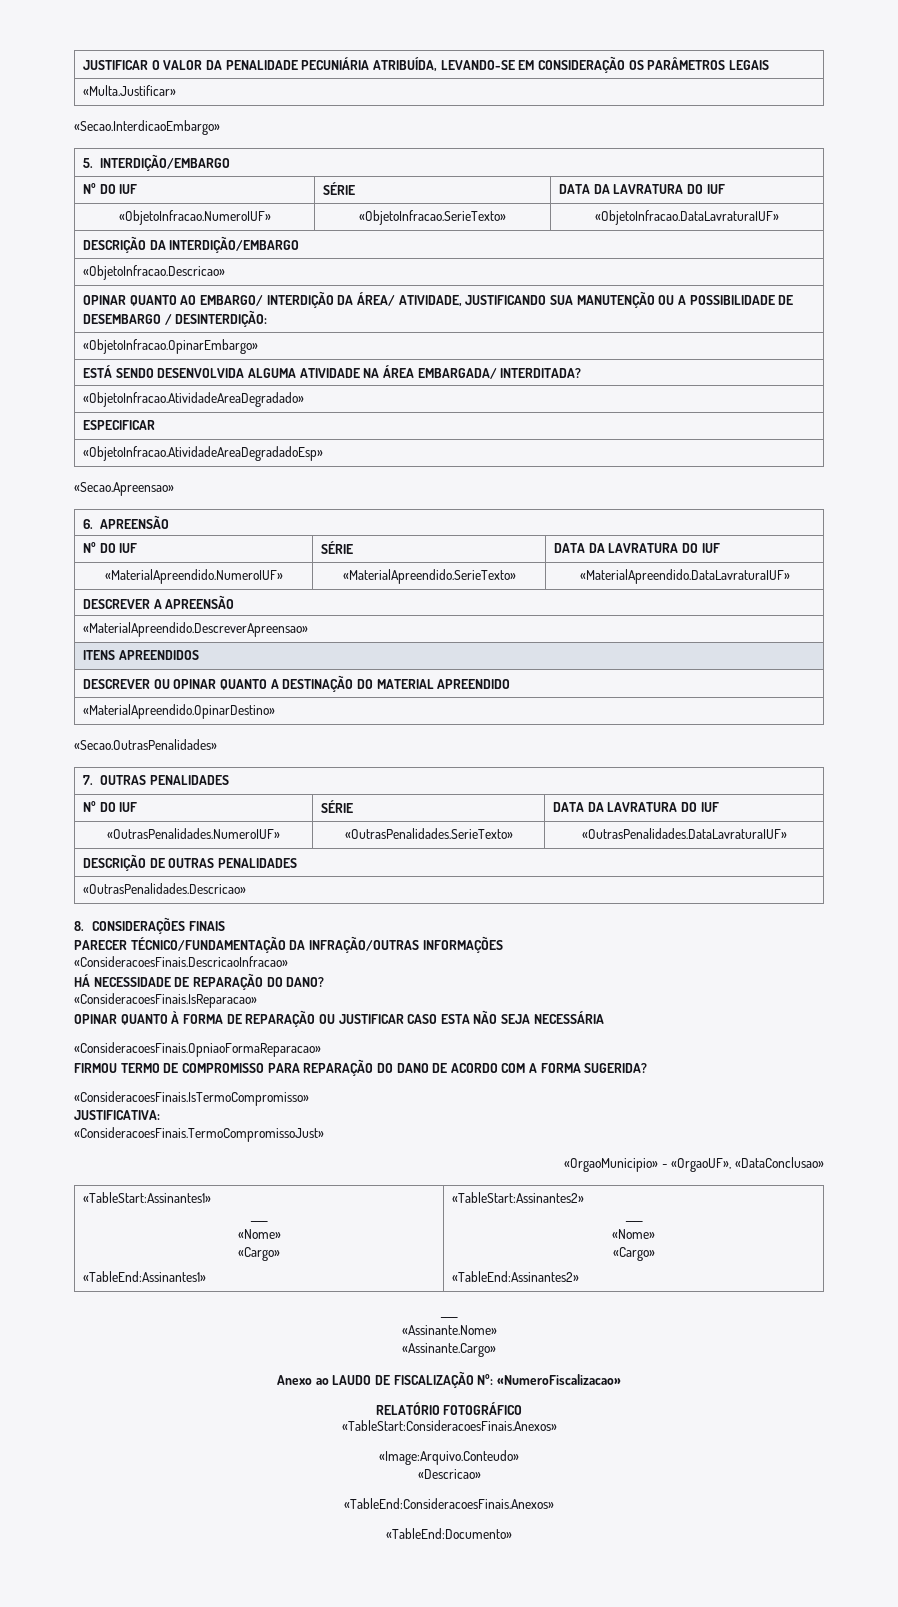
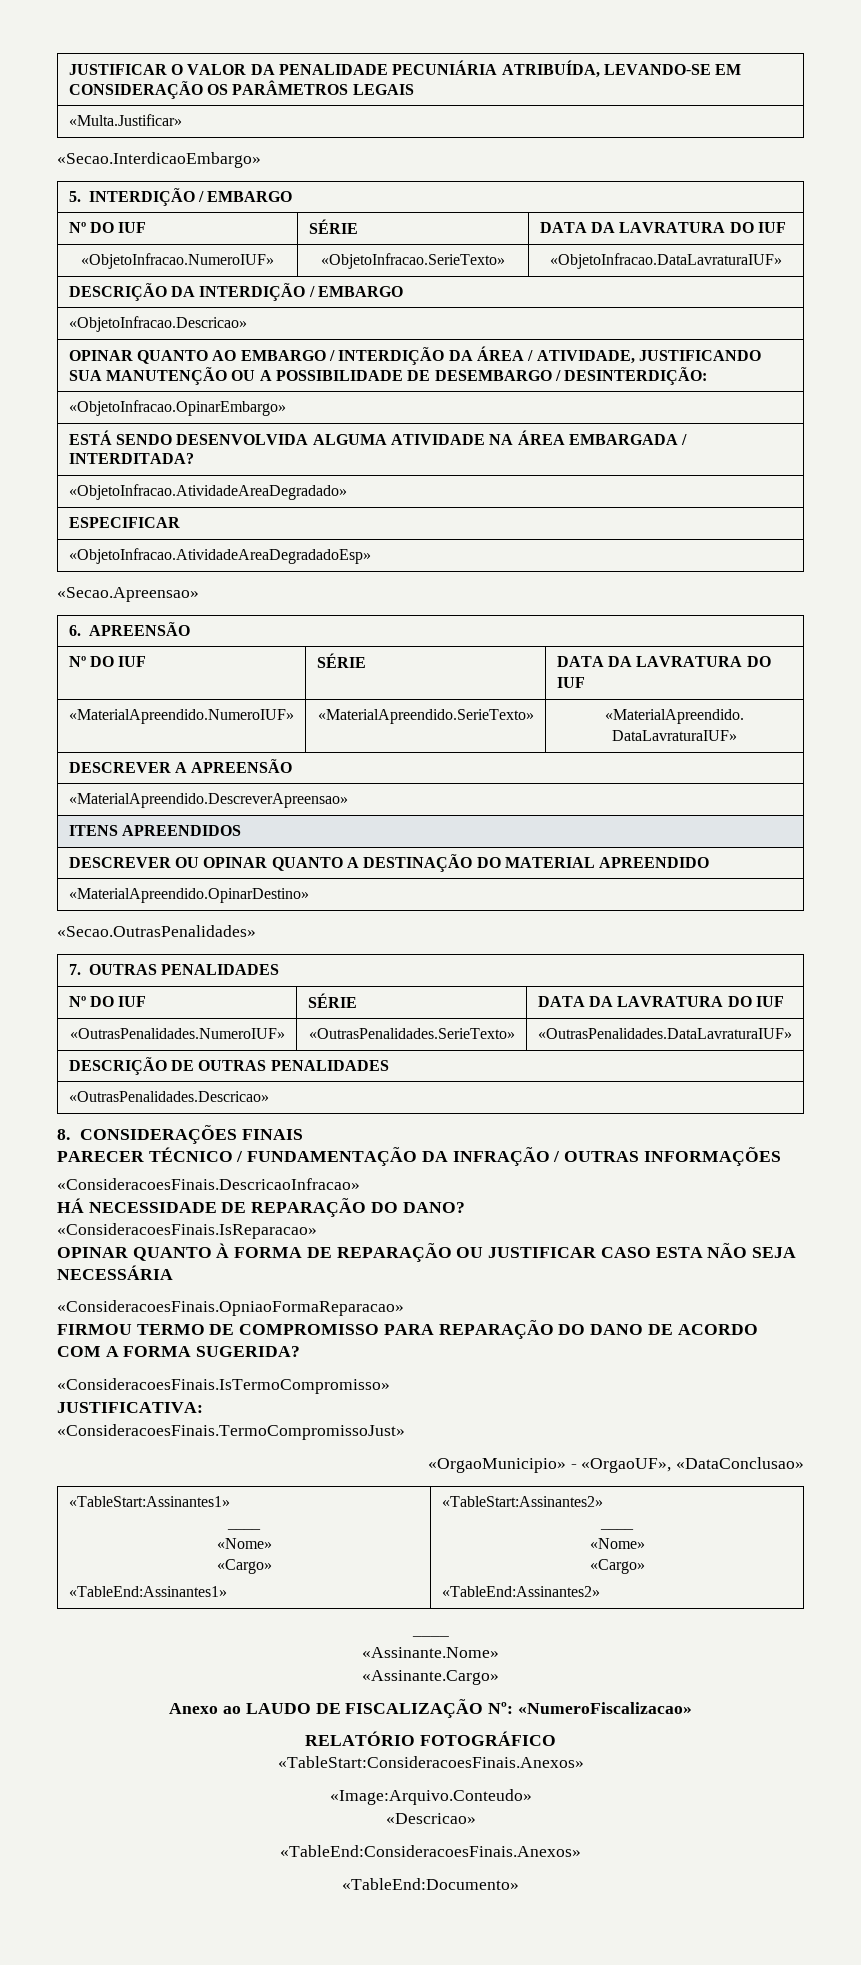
[99,154,230,171] INTERDIÇÃO/EMBARGO -> [88,188,293,206] INTERDIÇÃO / EMBARGO
[169,236,300,253] INTERDIÇÃO/EMBARGO -> [199,283,403,301] INTERDIÇÃO / EMBARGO
[200,291,396,308] EMBARGO/ INTERDIÇÃO DA ÁREA/ -> [240,346,534,365] EMBARGO / INTERDIÇÃO DA ÁREA /
[417,368,497,379] EMBARGADA/ -> [568,434,688,445] EMBARGADA /
[130,936,419,953] TÉCNICO/FUNDAMENTAÇÃO DA INFRAÇÃO/OUTRAS -> [148,1147,640,1166] TÉCNICO / FUNDAMENTAÇÃO DA INFRAÇÃO / OUTRAS

